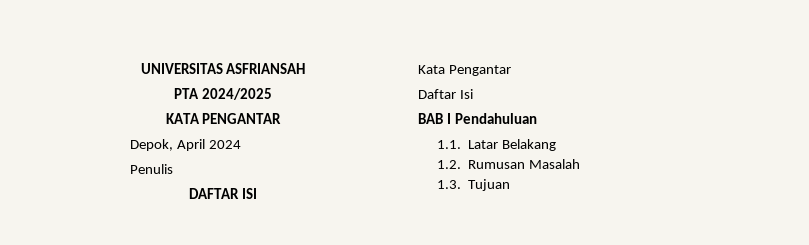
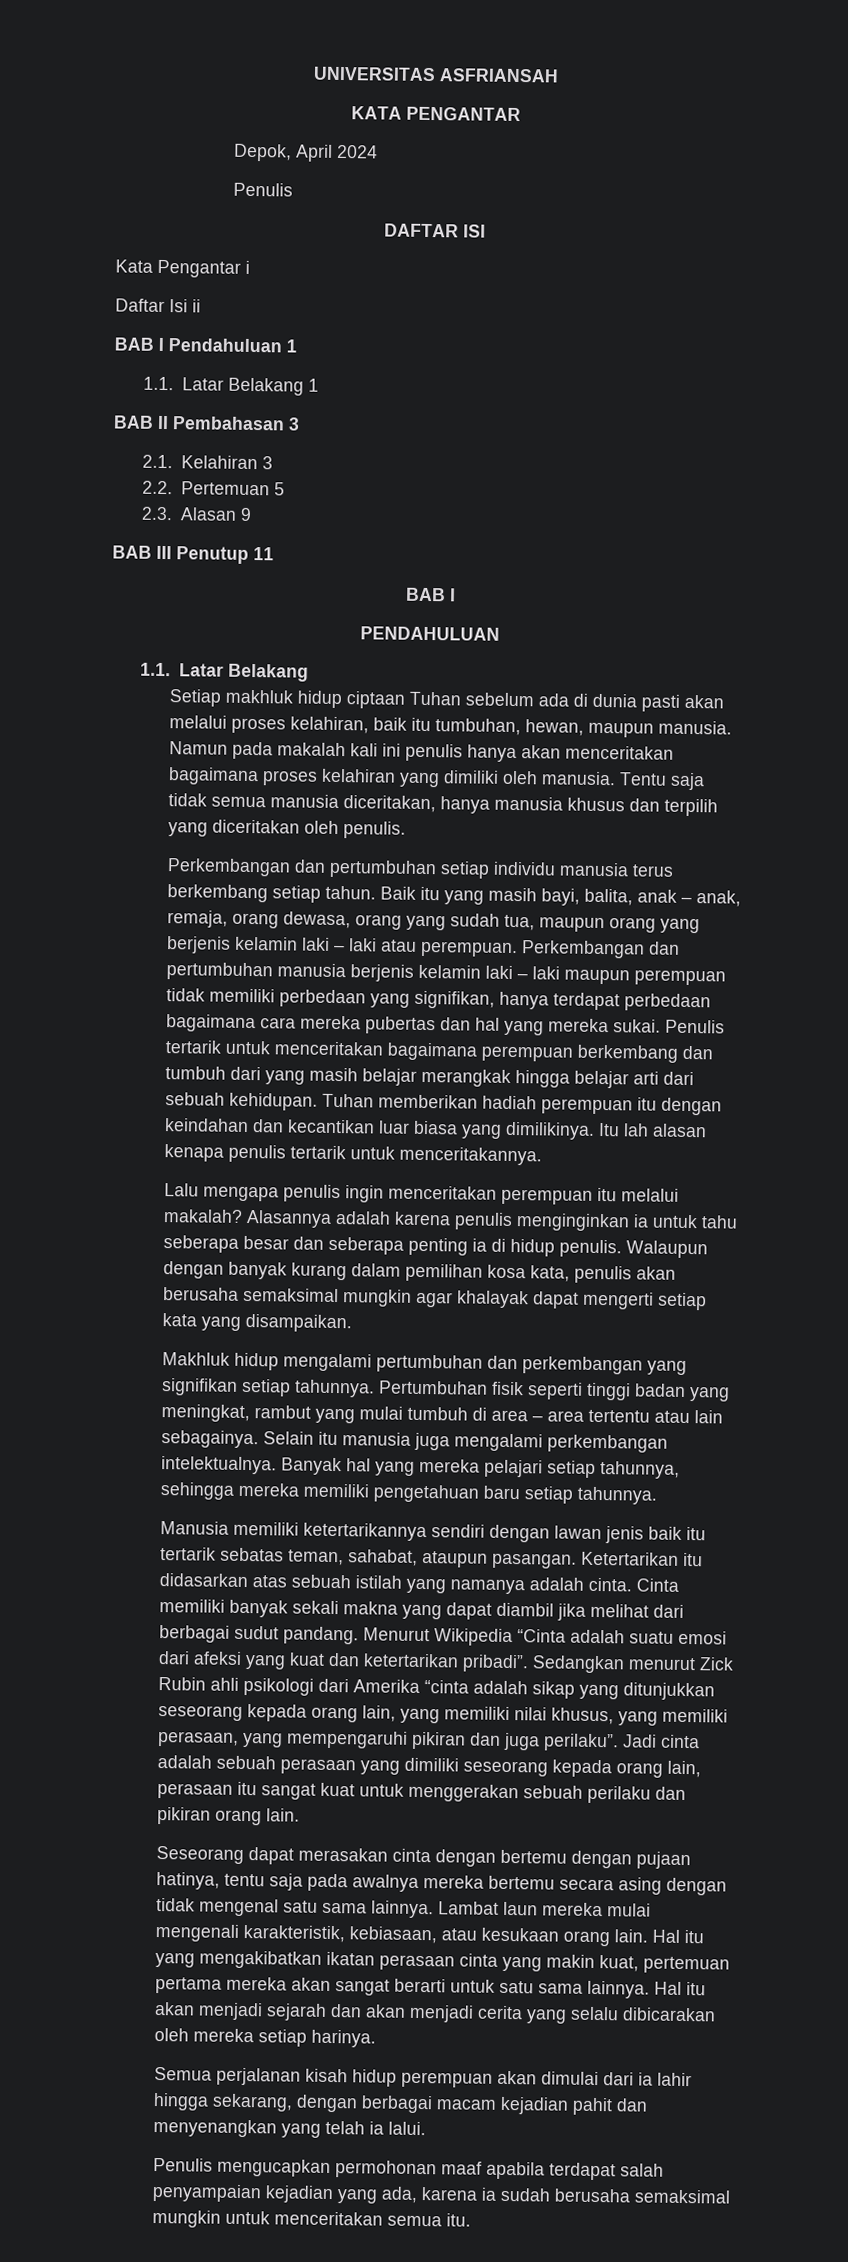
[174,88,272,100] // PTA 2024/2025 -> (559, 75) none
(511, 70) none -> [245,260,250,274] i
(473, 94) none -> [192,299,201,313] ii
[436,139,556,151] [436,159,580,169] [436,179,511,191] // 1.1. Latar Belakang // 1.2. Rumusan Masalah // 1.3. Tujuan -> [286,339,297,353] [143,376,320,396] [113,415,300,431] [142,454,274,470] [142,480,286,496] [141,506,253,522] [112,545,274,564] [405,587,456,602] [359,626,500,641] [140,662,310,682] [168,689,724,712] [168,715,732,738] [168,741,674,763] [167,767,705,791] [167,793,718,817] [167,819,406,839] [166,858,674,879] [166,884,741,907] [166,910,700,934] [166,936,680,959] [165,962,726,986] [165,988,711,1012] [165,1014,725,1036] [164,1040,713,1063] [164,1066,694,1089] [164,1092,722,1116] [163,1118,707,1140] [163,1144,542,1166] [163,1183,679,1205] [162,1209,738,1232] [162,1235,708,1259] [162,1261,676,1284] [162,1287,707,1311] [161,1313,352,1333] [161,1352,687,1375] [160,1378,730,1402] [160,1404,723,1424] [160,1430,668,1453] [160,1456,680,1479] [159,1482,657,1505] [159,1521,706,1544] [159,1547,703,1569] [158,1573,679,1595] [158,1599,684,1621] [158,1625,727,1647] [157,1651,734,1674] [157,1677,715,1701] [157,1704,728,1726] [157,1730,700,1752] [156,1755,701,1778] [156,1781,686,1804] [156,1807,300,1826] [155,1846,691,1870] [155,1872,727,1896] [155,1898,651,1919] [154,1923,704,1947] [154,1950,730,1974] [154,1976,706,1999] [153,2001,716,2024] [153,2027,376,2048] [153,2066,692,2088] [152,2092,648,2116] [152,2118,426,2138] [152,2157,664,2181] [151,2183,730,2204] [151,2209,471,2228] 1 // 1.1. Latar Belakang 1 // BAB II Pembahasan 3 // 2.1. Kelahiran 3 // 2.2. Pertemuan 5 // 2.3. Alasan 9 // BAB III Penutup 11 // BAB I // PENDAHULUAN // 1.1. Latar Belakang // Setiap makhluk hidup ciptaan Tuhan sebelum ada di dunia pasti akan melalui proses kelahiran, baik itu tumbuhan, hewan, maupun manusia. Namun pada makalah kali ini penulis hanya akan menceritakan bagaimana proses kelahiran yang dimiliki oleh manusia. Tentu saja tidak semua manusia diceritakan, hanya manusia khusus dan terpilih yang diceritakan oleh penulis. // Perkembangan dan pertumbuhan setiap individu manusia terus berkembang setiap tahun. Baik itu yang masih bayi, balita, anak – anak, remaja, orang dewasa, orang yang sudah tua, maupun orang yang berjenis kelamin laki – laki atau perempuan. Perkembangan dan pertumbuhan manusia berjenis kelamin laki – laki maupun perempuan tidak memiliki perbedaan yang signifikan, hanya terdapat perbedaan bagaimana cara mereka pubertas dan hal yang mereka sukai. Penulis tertarik untuk menceritakan bagaimana perempuan berkembang dan tumbuh dari yang masih belajar merangkak hingga belajar arti dari sebuah kehidupan. Tuhan memberikan hadiah perempuan itu dengan keindahan dan kecantikan luar biasa yang dimilikinya. Itu lah alasan kenapa penulis tertarik untuk menceritakannya. // Lalu mengapa penulis ingin menceritakan perempuan itu melalui makalah? Alasannya adalah karena penulis menginginkan ia untuk tahu seberapa besar dan seberapa penting ia di hidup penulis. Walaupun dengan banyak kurang dalam pemilihan kosa kata, penulis akan berusaha semaksimal mungkin agar khalayak dapat mengerti setiap kata yang disampaikan. // Makhluk hidup mengalami pertumbuhan dan perkembangan yang signifikan setiap tahunnya. Pertumbuhan fisik seperti tinggi badan yang meningkat, rambut yang mulai tumbuh di area – area tertentu atau lain sebagainya. Selain itu manusia juga mengalami perkembangan intelektualnya. Banyak hal yang mereka pelajari setiap tahunnya, sehingga mereka memiliki pengetahuan baru setiap tahunnya. // Manusia memiliki ketertarikannya sendiri dengan lawan jenis baik itu tertarik sebatas teman, sahabat, ataupun pasangan. Ketertarikan itu didasarkan atas sebuah istilah yang namanya adalah cinta. Cinta memiliki banyak sekali makna yang dapat diambil jika melihat dari berbagai sudut pandang. Menurut Wikipedia “Cinta adalah suatu emosi dari afeksi yang kuat dan ketertarikan pribadi”. Sedangkan menurut Zick Rubin ahli psikologi dari Amerika “cinta adalah sikap yang ditunjukkan seseorang kepada orang lain, yang memiliki nilai khusus, yang memiliki perasaan, yang mempengaruhi pikiran dan juga perilaku”. Jadi cinta adalah sebuah perasaan yang dimiliki seseorang kepada orang lain, perasaan itu sangat kuat untuk menggerakan sebuah perilaku dan pikiran orang lain. // Seseorang dapat merasakan cinta dengan bertemu dengan pujaan hatinya, tentu saja pada awalnya mereka bertemu secara asing dengan tidak mengenal satu sama lainnya. Lambat laun mereka mulai mengenali karakteristik, kebiasaan, atau kesukaan orang lain. Hal itu yang mengakibatkan ikatan perasaan cinta yang makin kuat, pertemuan pertama mereka akan sangat berarti untuk satu sama lainnya. Hal itu akan menjadi sejarah dan akan menjadi cerita yang selalu dibicarakan oleh mereka setiap harinya. // Semua perjalanan kisah hidup perempuan akan dimulai dari ia lahir hingga sekarang, dengan berbagai macam kejadian pahit dan menyenangkan yang telah ia lalui. // Penulis mengucapkan permohonan maaf apabila terdapat salah penyampaian kejadian yang ada, karena ia sudah berusaha semaksimal mungkin untuk menceritakan semua itu.

